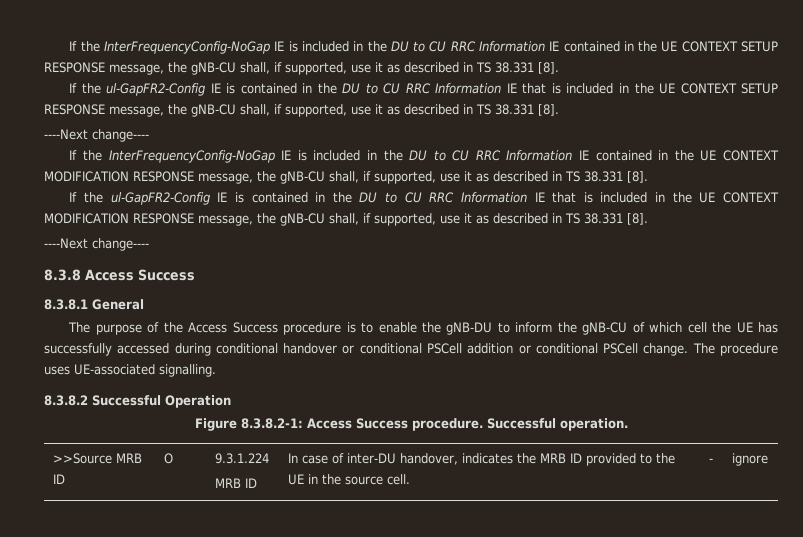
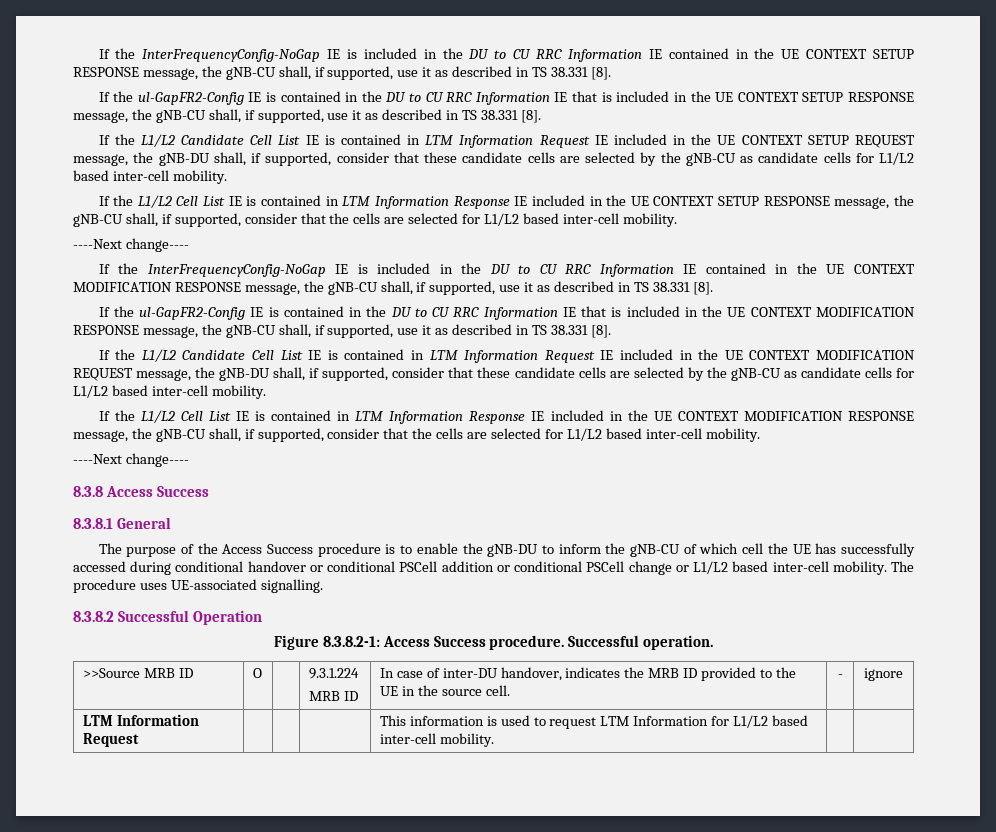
(559, 110) none -> [98,134,915,148] [73,152,914,166] [73,170,227,184] [98,195,914,209] [73,213,677,227] // If the L1/L2 Candidate Cell List IE is contained in LTM Information Request IE included in the UE CONTEXT SETUP REQUEST message, the gNB-DU shall, if supported, consider that these candidate cells are selected by the gNB-CU as candidate cells for L1/L2 based inter-cell mobility. // If the L1/L2 Cell List IE is contained in LTM Information Response IE included in the UE CONTEXT SETUP RESPONSE message, the gNB-CU shall, if supported, consider that the cells are selected for L1/L2 based inter-cell mobility.
(648, 219) none -> [98,349,915,363] [73,367,914,381] [73,385,266,399] [98,410,915,424] [73,428,760,442] // If the L1/L2 Candidate Cell List IE is contained in LTM Information Request IE included in the UE CONTEXT MODIFICATION REQUEST message, the gNB-DU shall, if supported, consider that these candidate cells are selected by the gNB-CU as candidate cells for L1/L2 based inter-cell mobility. // If the L1/L2 Cell List IE is contained in LTM Information Response IE included in the UE CONTEXT MODIFICATION RESPONSE message, the gNB-CU shall, if supported, consider that the cells are selected for L1/L2 based inter-cell mobility.
[643,343,689,356] change. -> [628,561,887,575] change or L1/L2 based inter-cell mobility.
(768, 459) none -> [82,714,199,726] [82,733,139,747] [379,715,808,729] [379,733,494,747] // LTM Information Request | | | | This information is used to request LTM Information for L1/L2 based inter-cell mobility. | |

